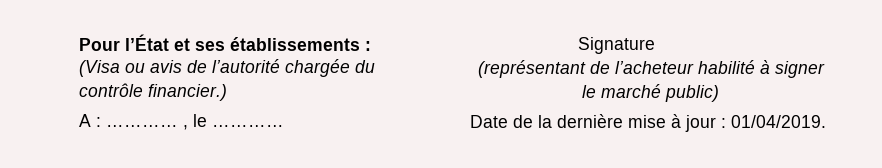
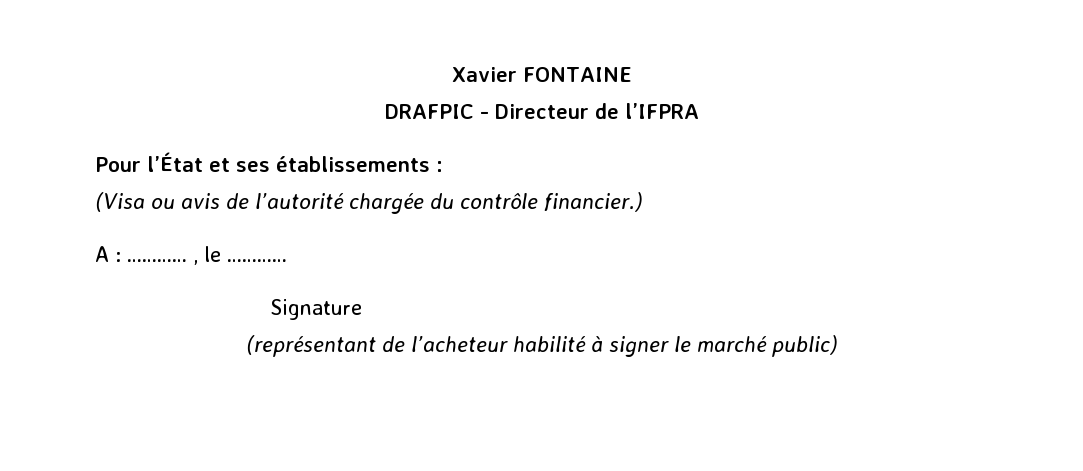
(79, 44) none -> [451,67,632,82] [384,103,699,119] Xavier FONTAINE // DRAFPIC - Directeur de l’IFPRA //
[470,114,826,132] // Date de la dernière mise à jour : 01/04/2019. -> (838, 346) none

